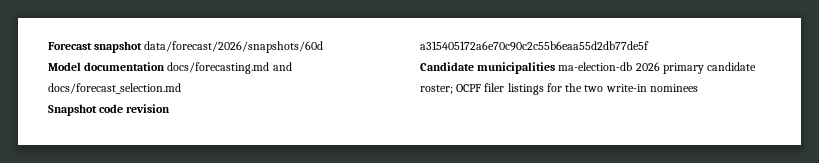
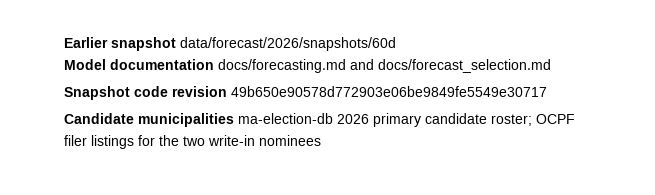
[48,42,92,50] Forecast -> [64,37,108,48] Earlier
[420,41,649,51] a315405172a6e70c90c2c55b6eaa55d2db77de5f -> [231,86,547,97] 49b650e90578d772903e06be9849fe5549e30717

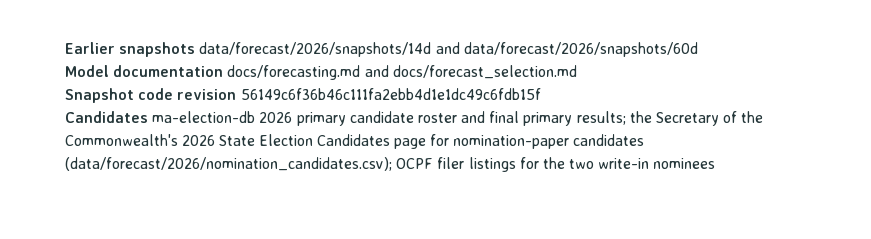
[111,37,176,51] snapshot -> [119,42,460,57] snapshots data/forecast/2026/snapshots/14d and
[231,86,547,97] [64,113,234,127] 49b650e90578d772903e06be9849fe5549e30717 // Candidate municipalities -> [240,88,541,100] [65,111,148,123] 56149c6f36b46c111fa2ebb4d1e1dc49c6fdb15f // Candidates
[491,114,532,126] roster; -> [417,111,764,126] [65,134,645,149] [65,157,392,171] roster and final primary results; the Secretary of the Commonwealth's 2026 State Election Candidates page for nomination-paper candidates (data/forecast/2026/nomination_candidates.csv);

